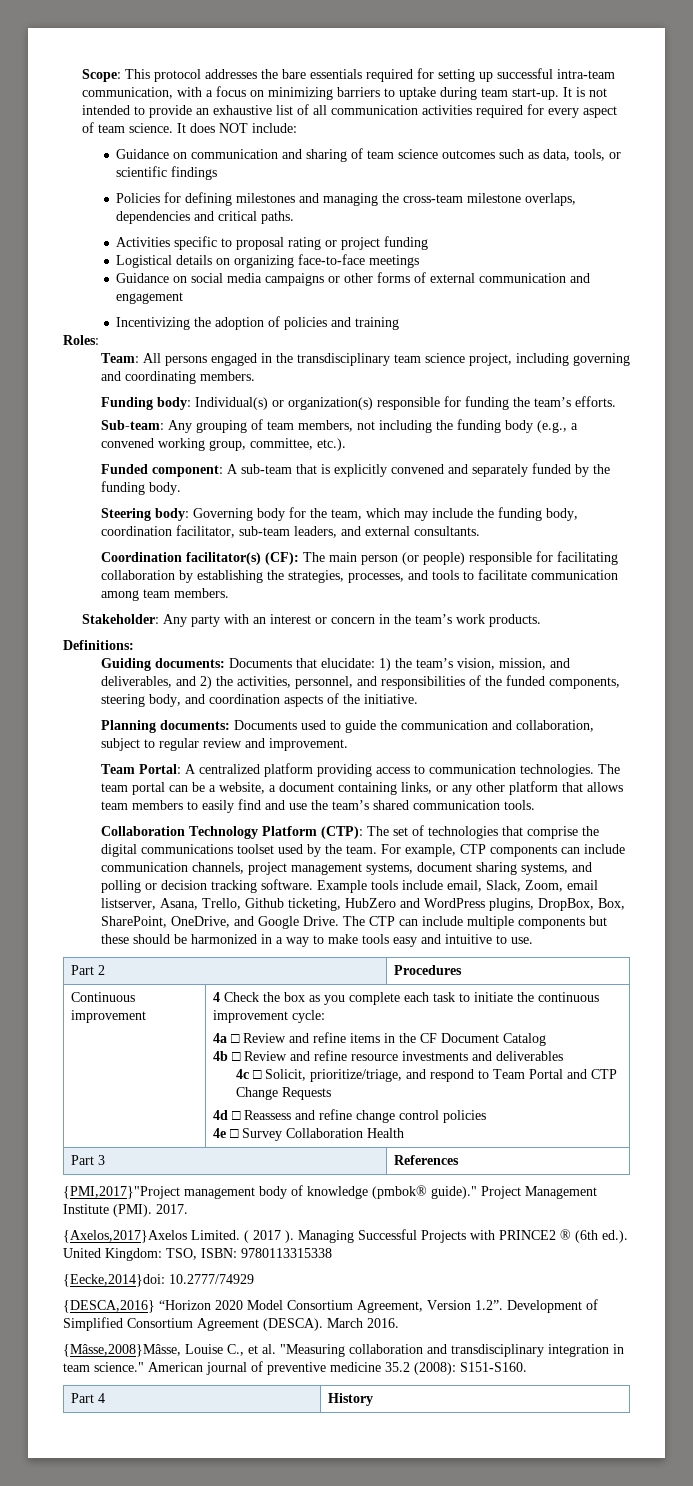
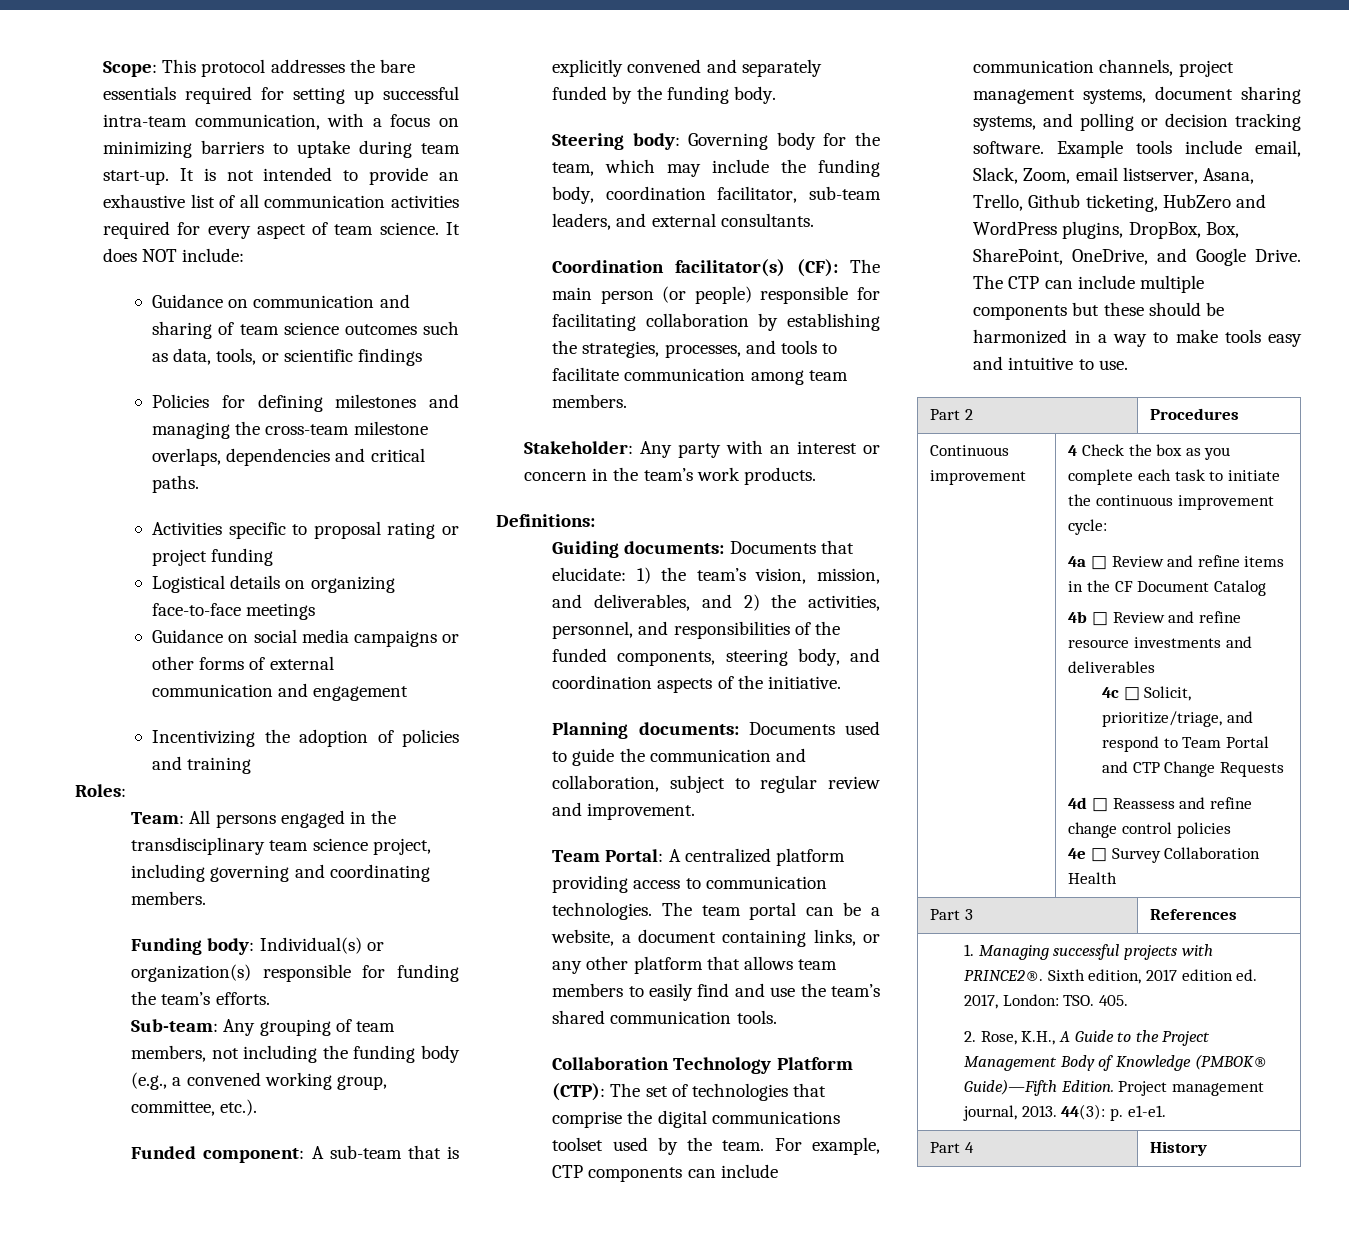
[63,1185,597,1199] [63,1204,188,1217] [63,1229,628,1243] [63,1248,332,1261] [63,1274,254,1287] [63,1299,598,1313] [63,1317,399,1331] [63,1344,624,1357] [63,1361,527,1375] // {PMI,2017}"Project management body of knowledge (pmbok® guide)." Project Management Institute (PMI). 2017. // {Axelos,2017}Axelos Limited. ( 2017 ). Managing Successful Projects with PRINCE2 ® (6th ed.). United Kingdom: TSO, ISBN: 9780113315338 // {Eecke,2014}doi: 10.2777/74929 // {DESCA,2016} “Horizon 2020 Model Consortium Agreement, Version 1.2”. Development of Simplified Consortium Agreement (DESCA). March 2016. // {Mâsse,2008}Mâsse, Louise C., et al. "Measuring collaboration and transdisciplinary integration in team science." American journal of preventive medicine 35.2 (2008): S151-S160. -> [964,944,1213,960] [964,969,1258,984] [964,994,1128,1009] [964,1030,1211,1046] [964,1054,1267,1071] [964,1079,1264,1096] [963,1104,1166,1121] // 1. Managing successful projects with PRINCE2®. Sixth edition, 2017 edition ed. 2017, London: TSO. 405. // 2. Rose, K.H., A Guide to the Project Management Body of Knowledge (PMBOK® Guide)—Fifth Edition. Project management journal, 2013. 44(3): p. e1-e1.

